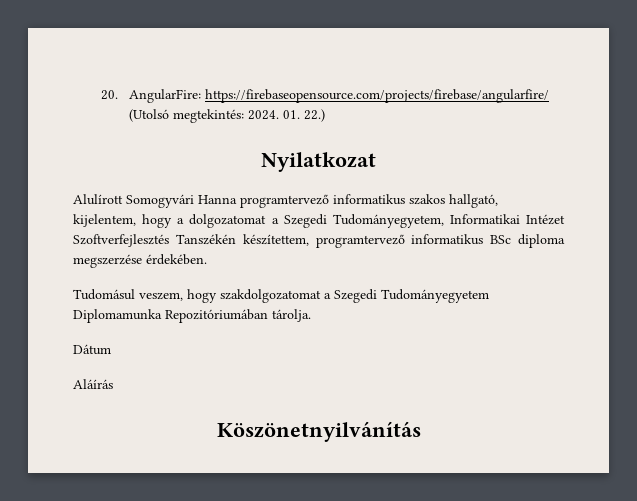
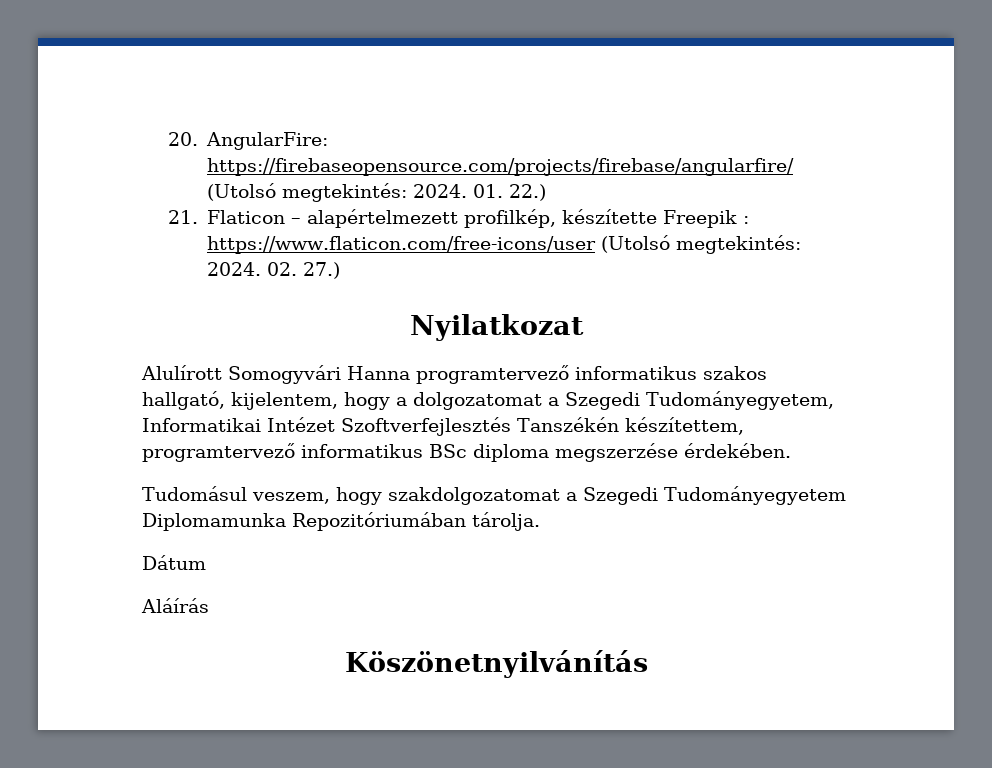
(325, 115) none -> [167,209,750,228] [207,235,802,254] [207,262,341,279] // 21. Flaticon – alapértelmezett profilkép, készítette Freepik : https://www.flaticon.com/free-icons/user (Utolsó megtekintés: 2024. 02. 27.)

